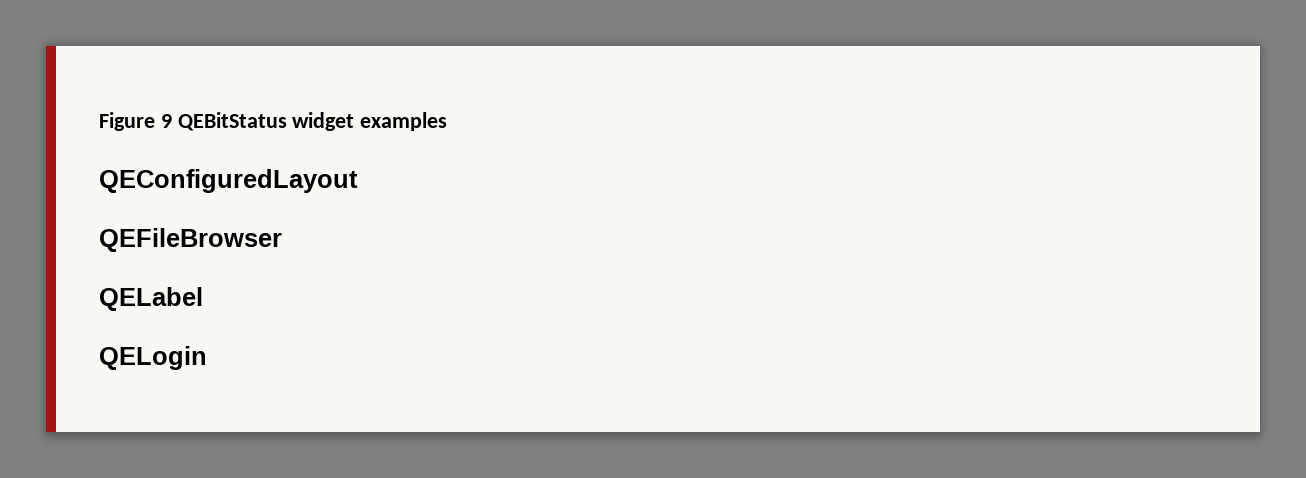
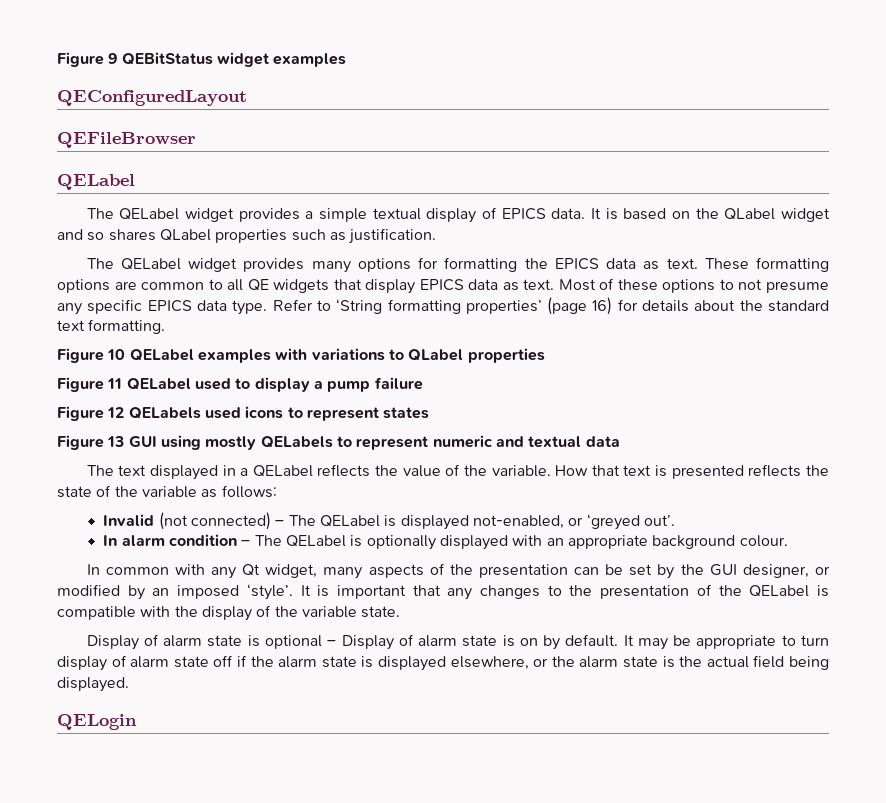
(203, 299) none -> [86,207,830,223] [57,228,437,244] [86,257,829,273] [57,278,829,294] [57,297,829,315] [57,319,166,334] [57,348,545,363] [57,377,423,392] [57,406,430,421] [57,435,620,450] [86,464,829,480] [57,485,277,498] [103,512,676,530] [103,534,788,550] [86,563,830,579] [57,584,830,600] [57,605,401,621] [86,634,829,650] [57,655,830,671] [57,677,129,692] // The QELabel widget provides a simple textual display of EPICS data. It is based on the QLabel widget and so shares QLabel properties such as justification. // The QELabel widget provides many options for formatting the EPICS data as text. These formatting options are common to all QE widgets that display EPICS data as text. Most of these options to not presume any specific EPICS data type. Refer to ‘String formatting properties’ (page 16) for details about the standard text formatting. // Figure 10 QELabel examples with variations to QLabel properties // Figure 11 QELabel used to display a pump failure // Figure 12 QELabels used icons to represent states // Figure 13 GUI using mostly QELabels to represent numeric and textual data // The text displayed in a QELabel reflects the value of the variable. How that text is presented reflects the state of the variable as follows: // Invalid (not connected) – The QELabel is displayed not-enabled, or ‘greyed out’. // In alarm condition – The QELabel is optionally displayed with an appropriate background colour. // In common with any Qt widget, many aspects of the presentation can be set by the GUI designer, or modified by an imposed ‘style’. It is important that any changes to the presentation of the QELabel is compatible with the display of the variable state. // Display of alarm state is optional – Display of alarm state is on by default. It may be appropriate to turn display of alarm state off if the alarm state is displayed elsewhere, or the alarm state is the actual field being displayed.

